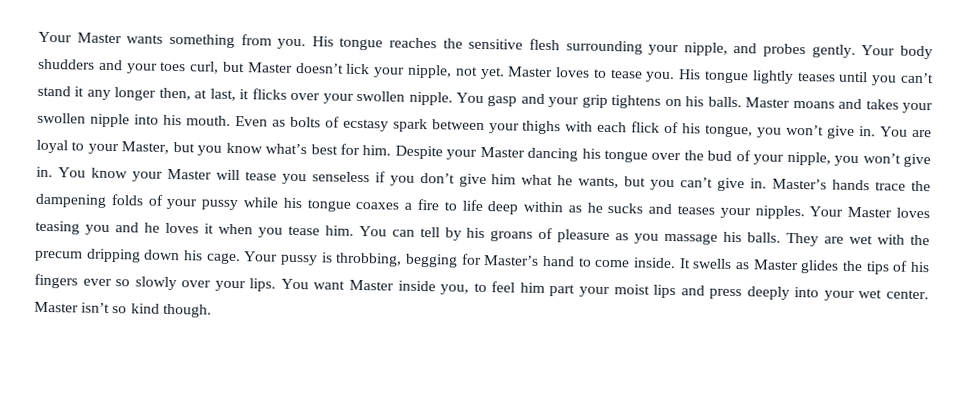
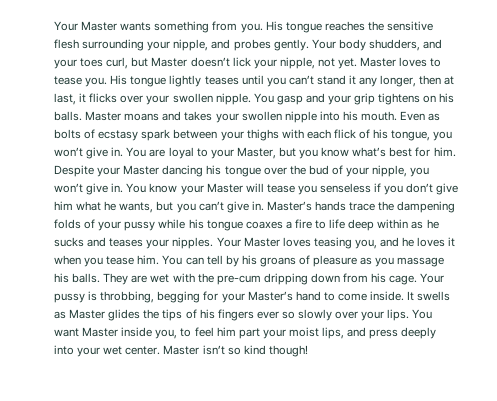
[38,58,95,70] shudders -> [368,39,420,51] shudders,
[114,87,191,101] longer then, -> [380,75,442,87] longer, then
[84,224,110,236] you -> [354,239,377,249] you,
[34,250,83,262] precum -> [216,275,261,285] pre-cum
(181, 255) none -> [343,273,369,283] from
(482, 259) none -> [221,293,245,303] your
[653,284,677,299] lips -> [322,327,345,339] lips,
[162,303,212,318] though. -> [268,345,308,357] though!

